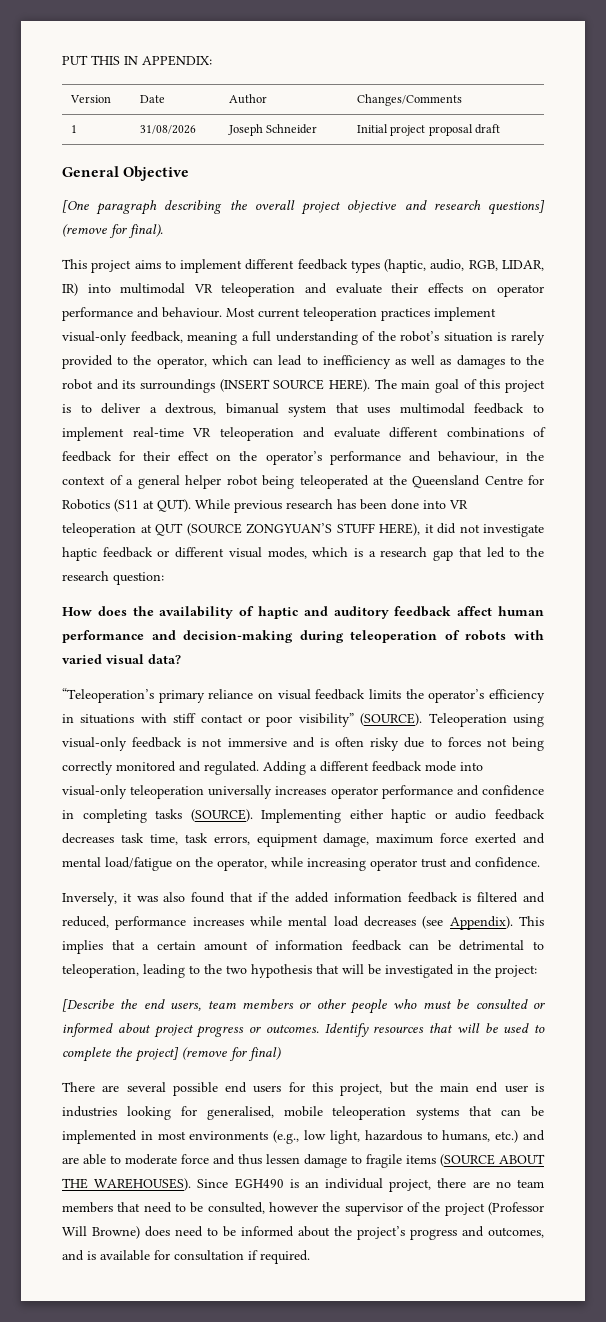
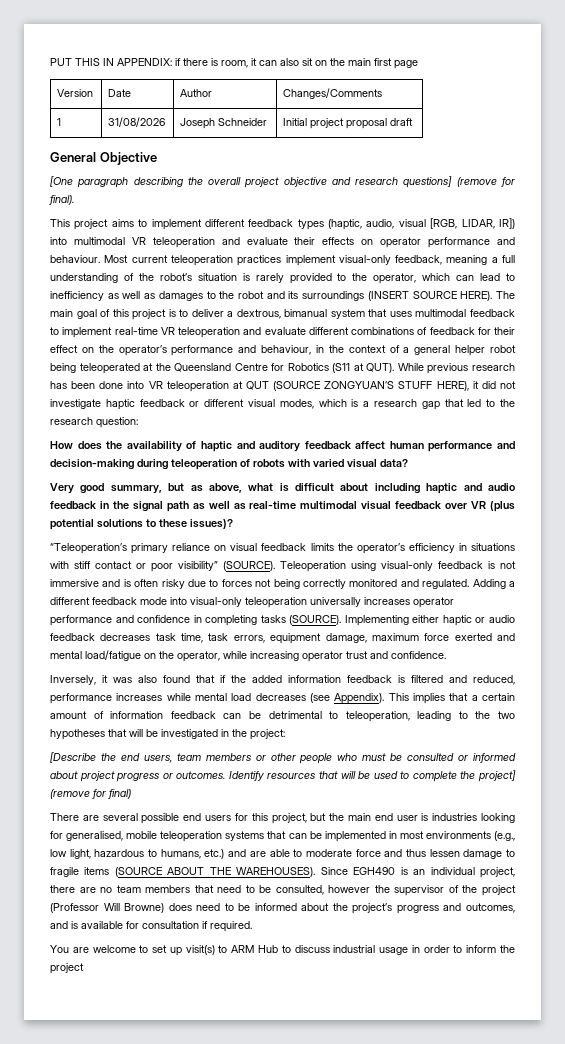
(212, 60) none -> [175,58,418,69] if there is room, it can also sit on the main first page
[468,260,544,271] [62,283,78,296] RGB, LIDAR, IR) -> [398,218,515,229] visual [RGB, LIDAR, IR])
(181, 659) none -> [50,483,515,494] [50,501,515,512] [50,519,233,530] // Very good summary, but as above, what is difficult about including haptic and audio feedback in the signal path as well as real-time multimodal visual feedback over VR (plus potential solutions to these issues)?
[251,964,312,978] hypothesis -> [50,729,105,740] hypotheses
(310, 1257) none -> [50,945,515,956] [50,963,84,974] // You are welcome to set up visit(s) to ARM Hub to discuss industrial usage in order to inform the project

